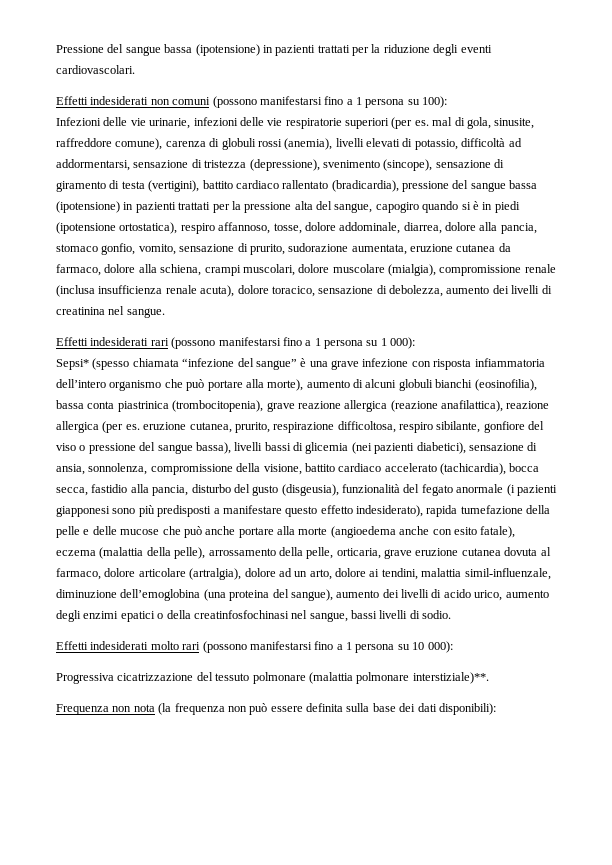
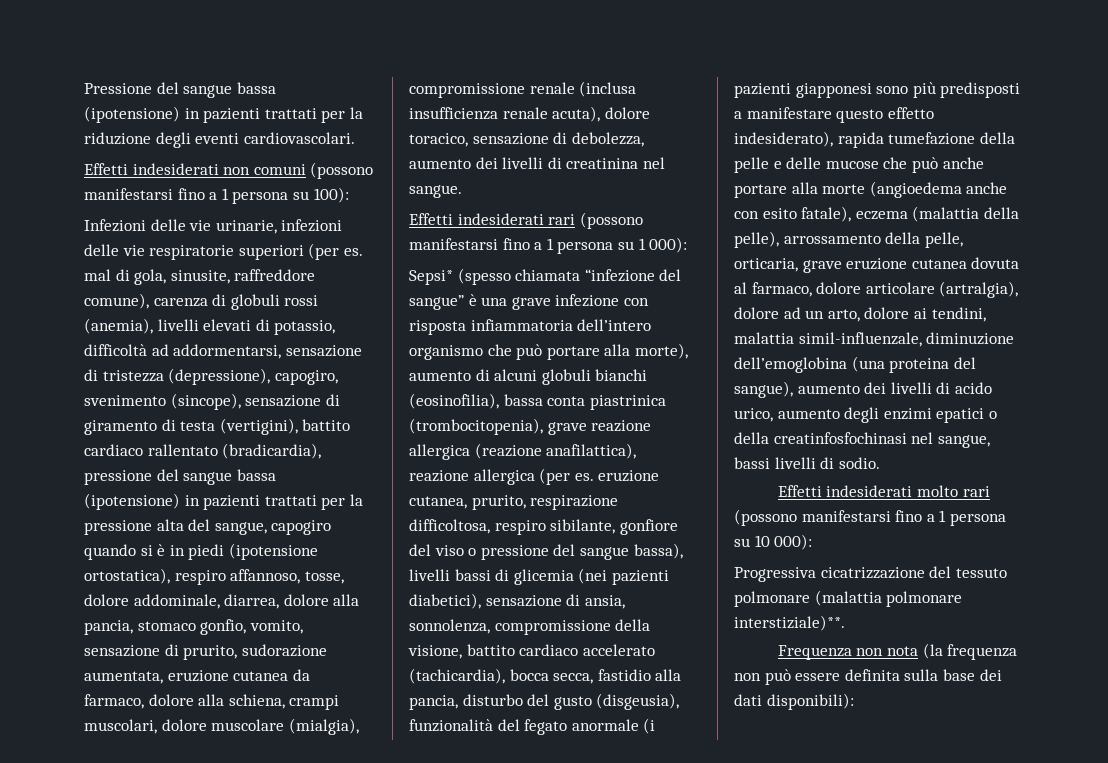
(320, 165) none -> [274,370,338,385] capogiro,

